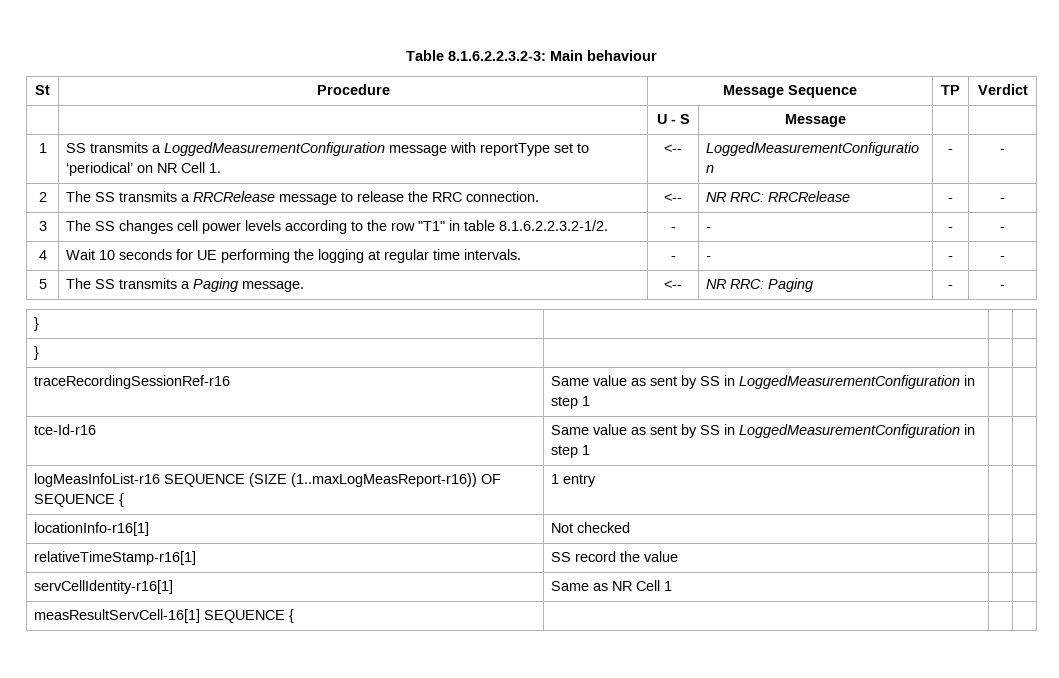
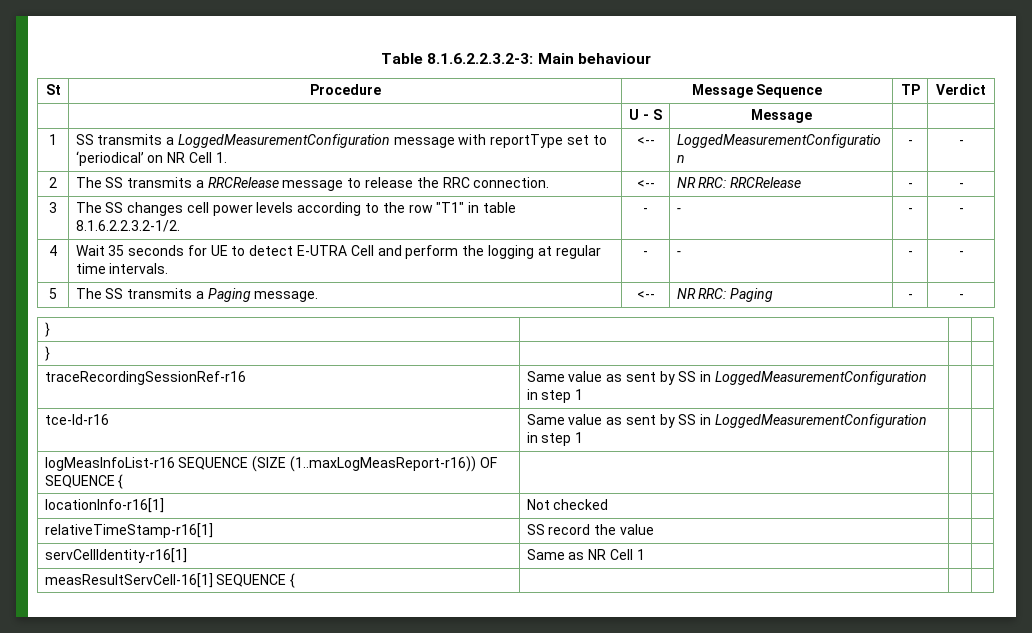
[99,250,116,260] 10 -> [108,245,125,256] 35
[221,249,291,263] performing -> [231,245,459,259] to detect E-UTRA Cell and perform
[551,474,597,487] 1 entry -> (124, 481) none

